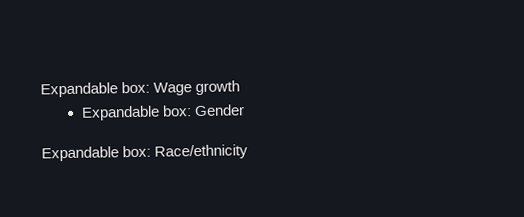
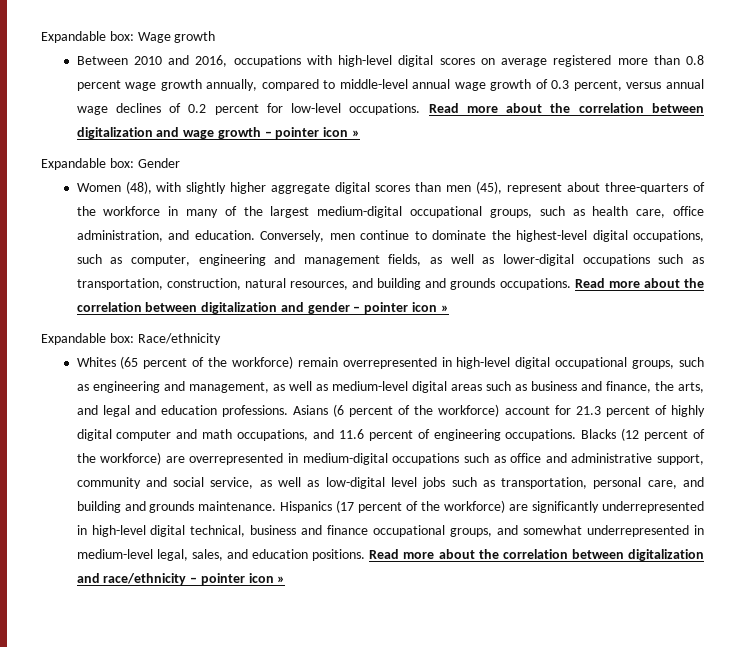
[80,104,245,121] [41,144,249,162] Expandable box: Gender // Expandable box: Race/ethnicity -> [76,55,705,67] [76,79,704,91] [76,103,704,115] [76,127,361,139] [41,158,180,170] [76,181,705,194] [76,206,704,218] [76,230,704,242] [76,254,705,266] [76,278,704,290] [76,302,449,314] [41,333,221,345] [76,356,704,369] [76,381,705,393] [76,404,706,417] [76,428,706,441] [76,452,704,465] [76,477,704,489] [76,500,705,513] [76,525,705,537] [76,549,704,561] [76,573,286,585] Between 2010 and 2016, occupations with high-level digital scores on average registered more than 0.8 percent wage growth annually, compared to middle-level annual wage growth of 0.3 percent, versus annual wage declines of 0.2 percent for low-level occupations. Read more about the correlation between digitalization and wage growth – pointer icon » // Expandable box: Gender // Women (48), with slightly higher aggregate digital scores than men (45), represent about three-quarters of the workforce in many of the largest medium-digital occupational groups, such as health care, office administration, and education. Conversely, men continue to dominate the highest-level digital occupations, such as computer, engineering and management fields, as well as lower-digital occupations such as transportation, construction, natural resources, and building and grounds occupations. Read more about the correlation between digitalization and gender – pointer icon » // Expandable box: Race/ethnicity // Whites (65 percent of the workforce) remain overrepresented in high-level digital occupational groups, such as engineering and management, as well as medium-level digital areas such as business and finance, the arts, and legal and education professions. Asians (6 percent of the workforce) account for 21.3 percent of highly digital computer and math occupations, and 11.6 percent of engineering occupations. Blacks (12 percent of the workforce) are overrepresented in medium-digital occupations such as office and administrative support, community and social service, as well as low-digital level jobs such as transportation, personal care, and building and grounds maintenance. Hispanics (17 percent of the workforce) are significantly underrepresented in high-level digital technical, business and finance occupational groups, and somewhat underrepresented in medium-level legal, sales, and education positions. Read more about the correlation between digitalization and race/ethnicity – pointer icon »

